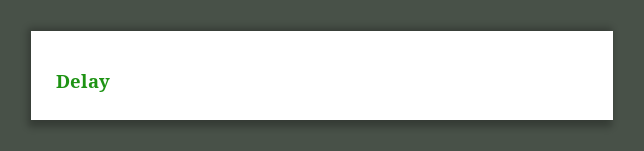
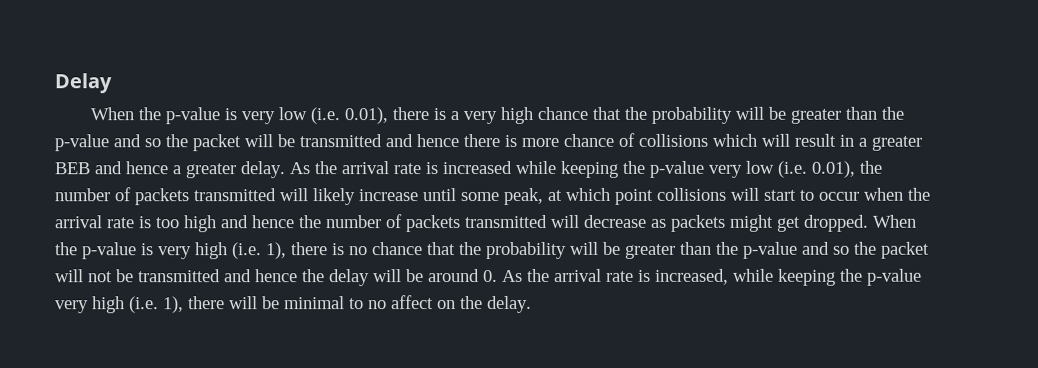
(110, 83) none -> [90,106,905,125] [54,132,922,152] [54,160,882,179] [55,187,931,206] [55,214,917,233] [55,241,930,260] [55,268,922,287] [55,295,532,314] // When the p-value is very low (i.e. 0.01), there is a very high chance that the probability will be greater than the p-value and so the packet will be transmitted and hence there is more chance of collisions which will result in a greater BEB and hence a greater delay. As the arrival rate is increased while keeping the p-value very low (i.e. 0.01), the number of packets transmitted will likely increase until some peak, at which point collisions will start to occur when the arrival rate is too high and hence the number of packets transmitted will decrease as packets might get dropped. When the p-value is very high (i.e. 1), there is no chance that the probability will be greater than the p-value and so the packet will not be transmitted and hence the delay will be around 0. As the arrival rate is increased, while keeping the p-value very high (i.e. 1), there will be minimal to no affect on the delay.

